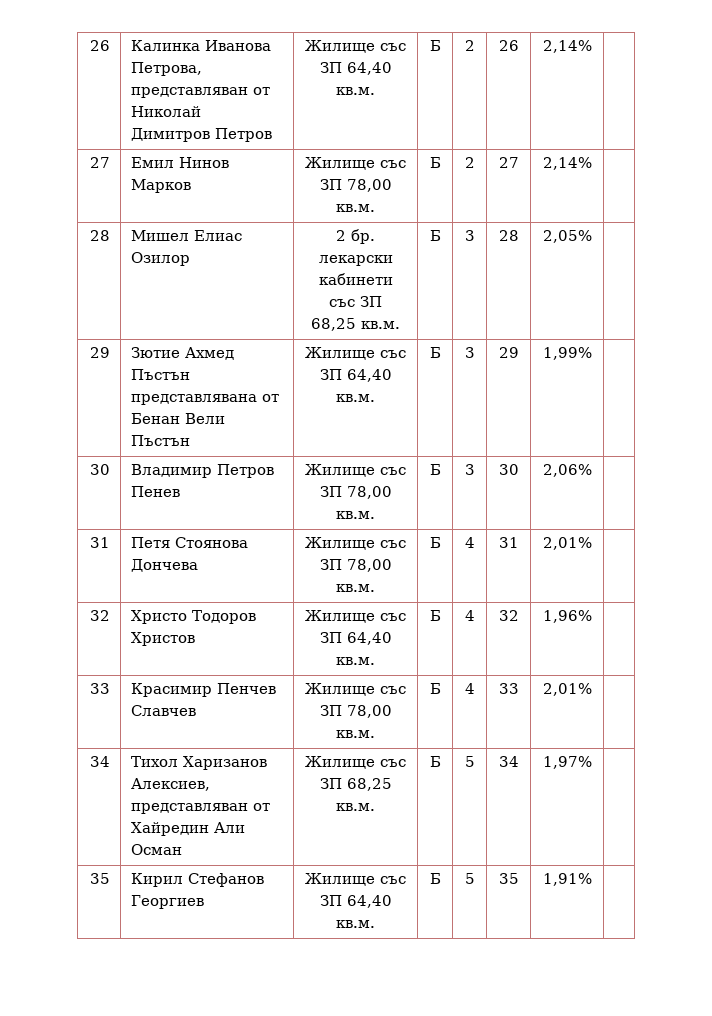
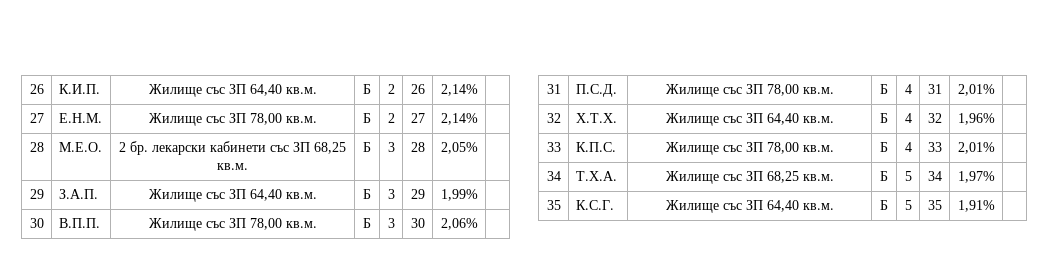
[89,40,110,51] [131,40,272,51] [131,62,203,76] [131,87,271,98] [131,106,202,117] [131,128,273,142] 26 | Калинка Иванова Петрова, представляван от Николай Димитров Петров -> [30,84,45,94] [58,84,100,94] 26 | К.И.П.
[131,157,230,168] [131,179,192,193] Емил Нинов Марков -> [58,113,102,123] Е.Н.М.
[131,230,243,241] [131,252,191,266] Мишел Елиас Озилор -> [58,142,102,152] М.Е.О.
[131,347,235,360] [131,369,191,380] [131,394,280,405] [131,413,226,424] [131,435,191,446] Зютие Ахмед Пъстън представлявана от Бенан Вели Пъстън -> [58,189,98,199] З.А.П.
[131,464,275,478] [131,486,181,497] Владимир Петров Пенев -> [58,218,100,228] В.П.П.
[131,537,249,548] [131,559,199,572] Петя Стоянова Дончева -> [575,84,617,97] П.С.Д.
[131,610,257,624] [131,632,196,646] Христо Тодоров Христов -> [575,113,617,123] Х.Т.Х.
[131,683,277,697] [131,705,197,716] Красимир Пенчев Славчев -> [575,142,616,152] К.П.С.
[131,756,268,770] [131,778,211,791] [131,803,271,814] [131,822,246,836] [131,844,183,855] Тихол Харизанов Алексиев, представляван от Хайредин Али Осман -> [575,171,617,181] Т.Х.А.
[131,873,265,887] [131,895,205,909] Кирил Стефанов Георгиев -> [575,200,614,210] К.С.Г.

